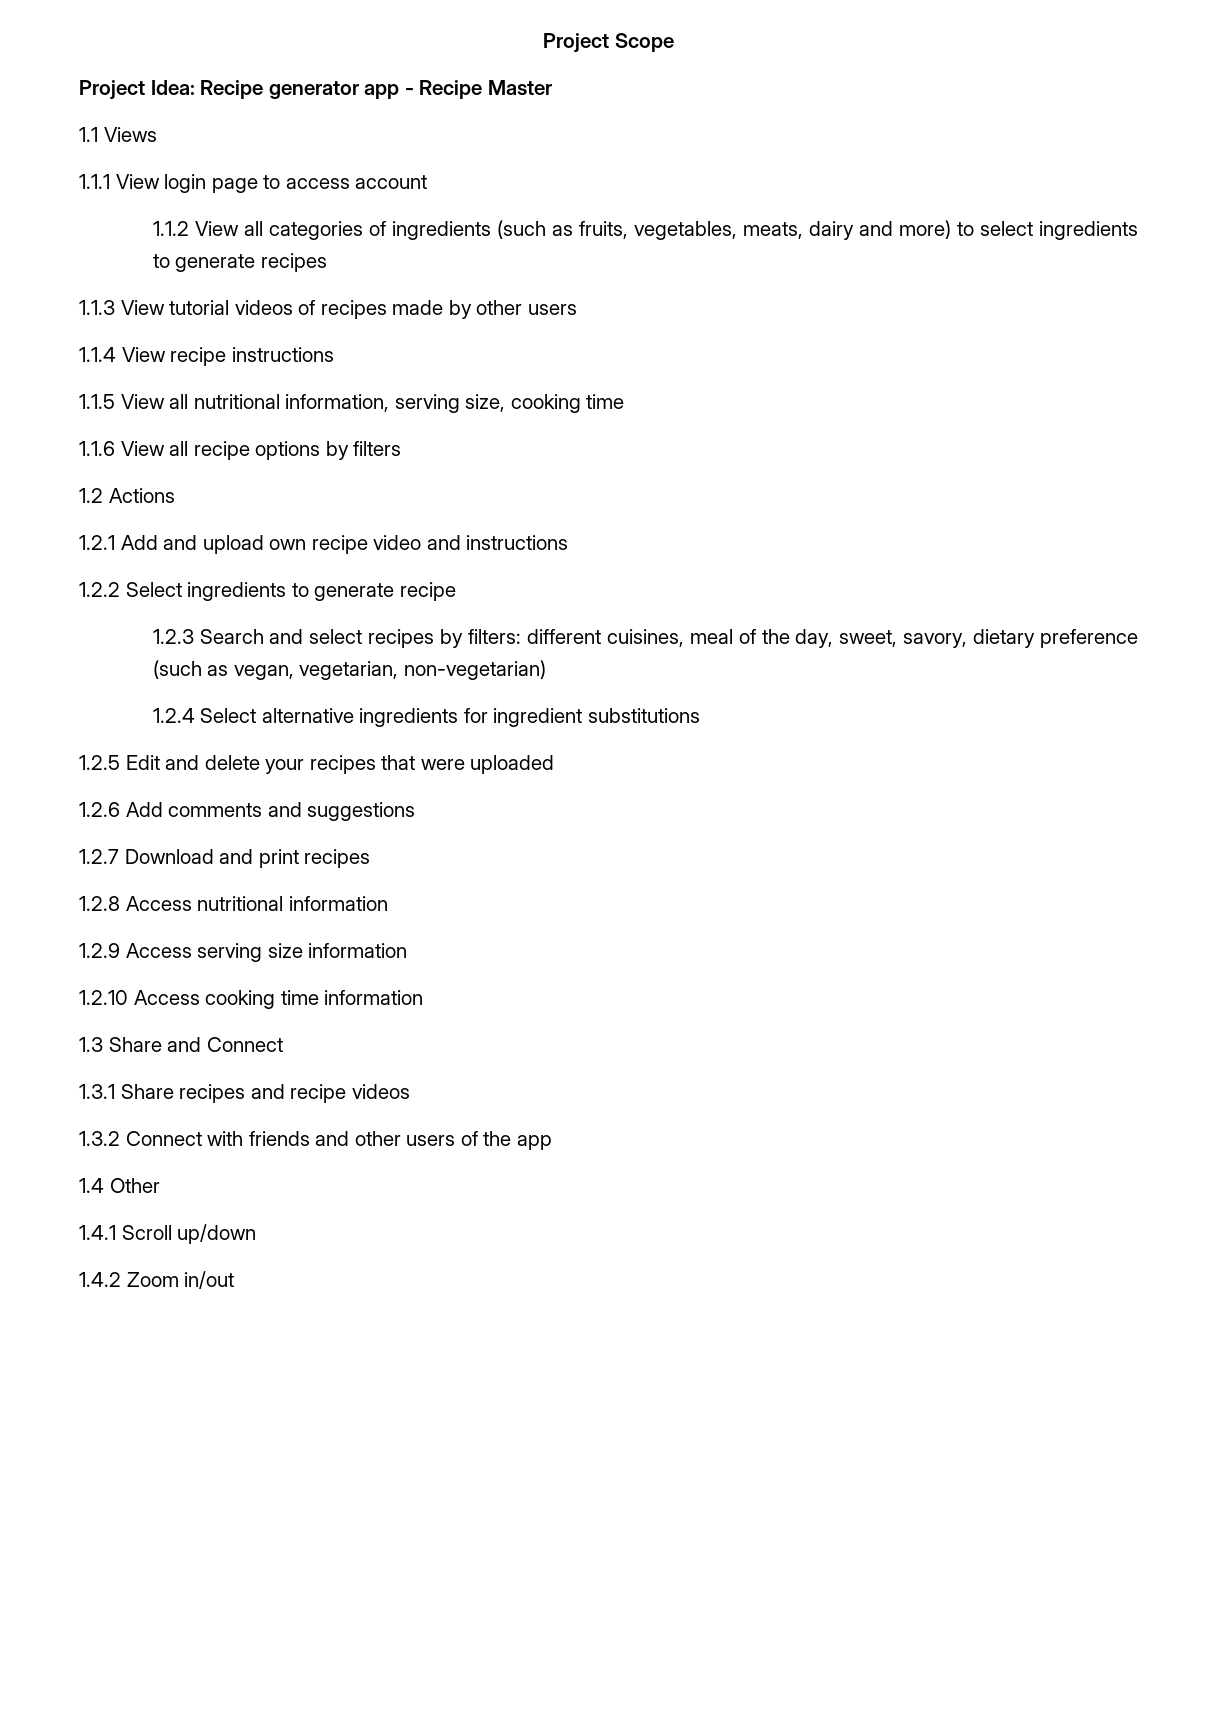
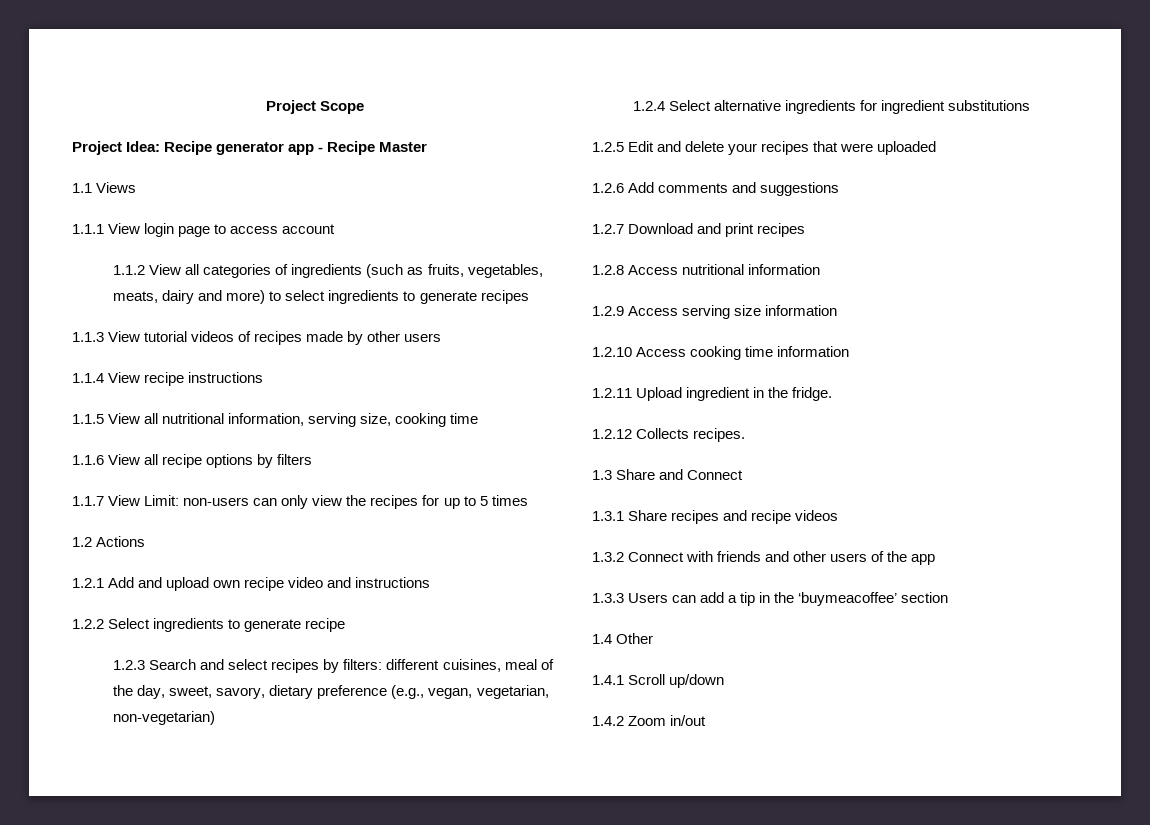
(402, 448) none -> [72,495,528,509] // 1.1.7 View Limit: non-users can only view the recipes for up to 5 times
[152,660,229,679] (such as -> [391,685,425,699] (e.g.,
(424, 997) none -> [592,387,833,401] [592,428,746,442] // 1.2.11 Upload ingredient in the fridge. // 1.2.12 Collects recipes.
(552, 1142) none -> [592,592,949,606] // 1.3.3 Users can add a tip in the ‘buymeacoffee’ section

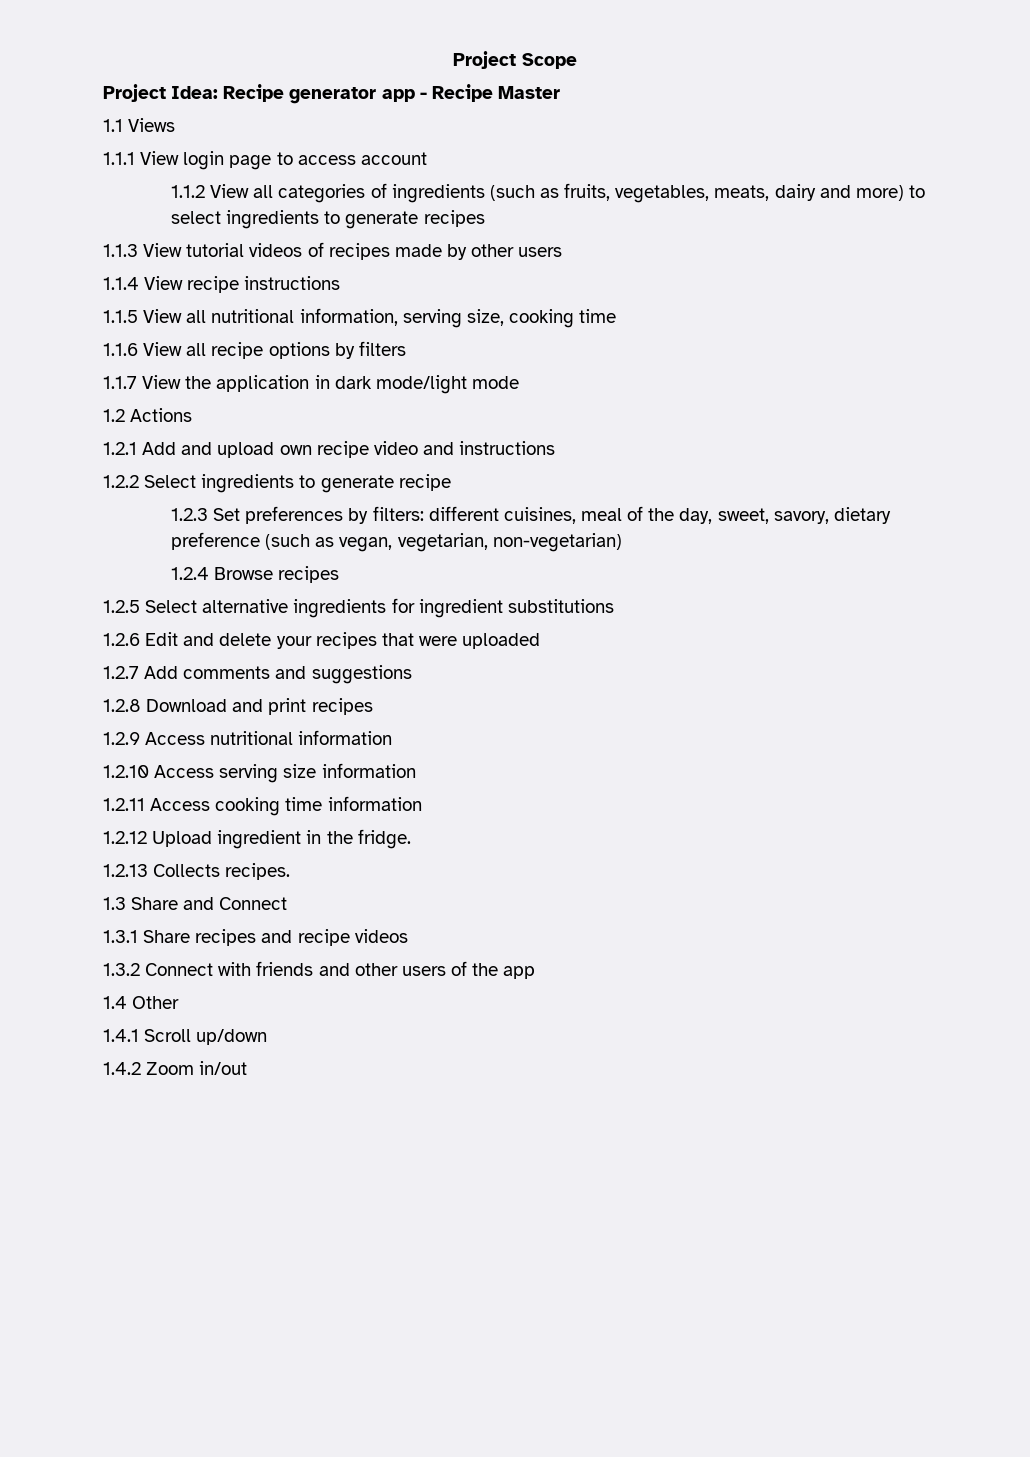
[144,495,528,509] Limit: non-users can only view the recipes for up to 5 times -> [185,375,519,394] the application in dark mode/light mode
[149,659,320,673] Search and select recipes -> [213,506,344,524] Set preferences
[391,685,425,699] (e.g., -> [265,534,335,550] (such as
(666, 106) none -> [214,566,340,583] [103,600,140,613] Browse recipes // 1.2.5
[592,142,624,152] 1.2.5 -> [103,633,140,646] 1.2.6
[592,183,624,193] 1.2.6 -> [103,666,139,679] 1.2.7
[592,224,624,234] 1.2.7 -> [103,699,141,712] 1.2.8
[592,265,624,275] 1.2.8 -> [103,732,140,745] 1.2.9
[592,306,624,316] 1.2.9 -> [103,765,149,778] 1.2.10
[592,347,632,357] 1.2.10 -> [103,798,145,811] 1.2.11
[592,388,632,398] 1.2.11 -> [103,831,147,844] 1.2.12
[592,429,632,439] 1.2.12 -> [103,864,148,877] 1.2.13
[592,592,949,606] // 1.3.3 Users can add a tip in the ‘buymeacoffee’ section -> (536, 972) none

